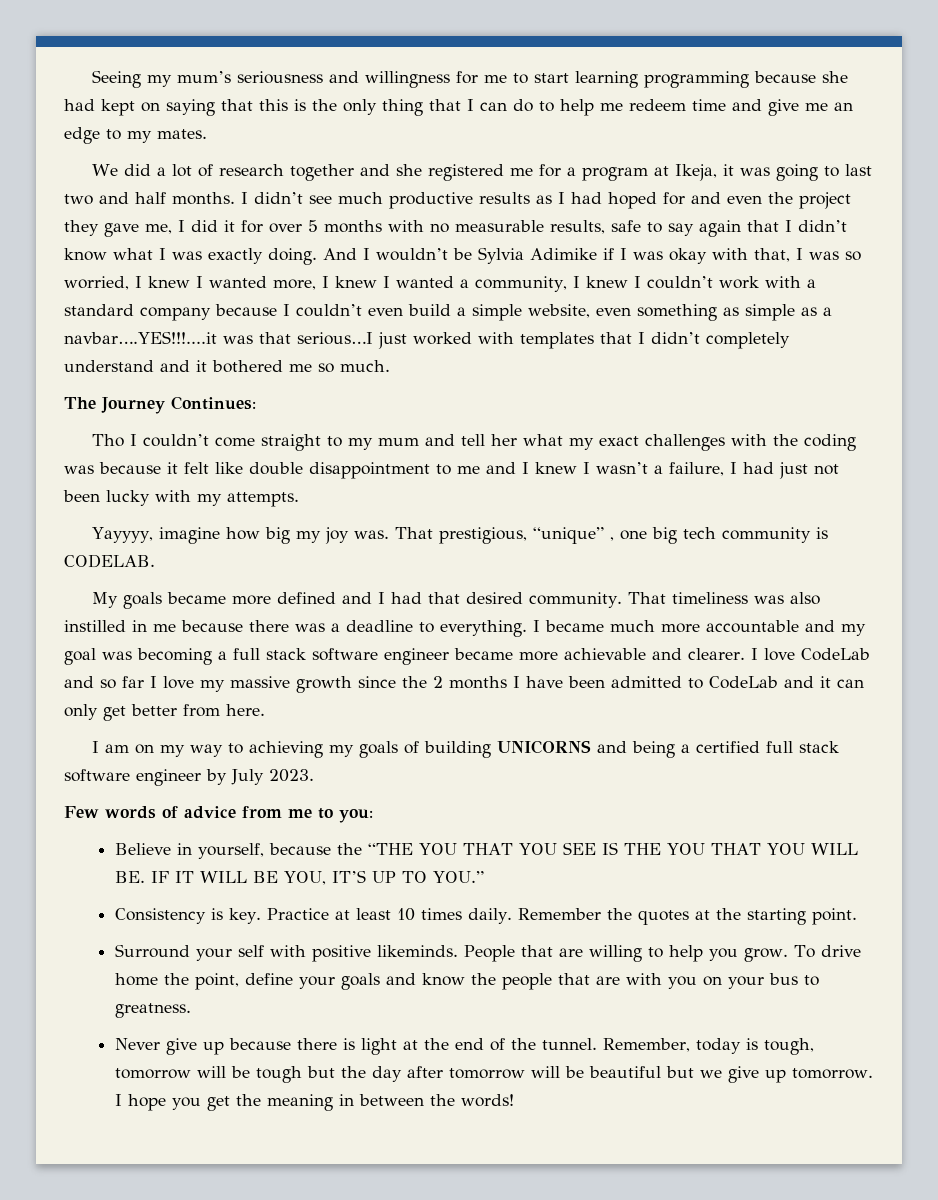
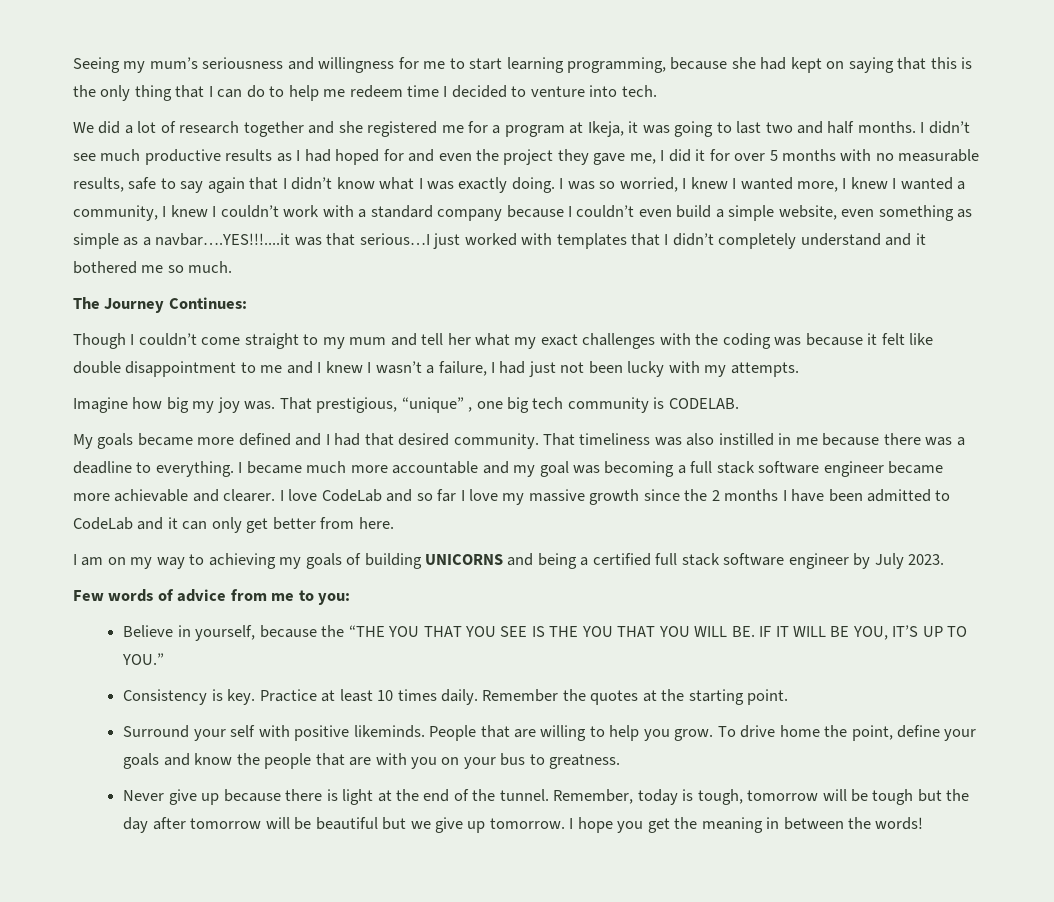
[644,71,750,88] programming -> [567,57,667,73] programming,
[732,99,853,116] [64,127,207,144] and give me an edge to my mates. -> [443,85,657,98] I decided to venture into tech.
[323,247,790,264] And I wouldn’t be Sylvia Adimike if I was okay with that, -> (555, 185) none
[92,434,125,447] Tho -> [73,333,126,349] Though
[92,527,221,544] Yayyyy, imagine -> [73,397,128,413] Imagine

